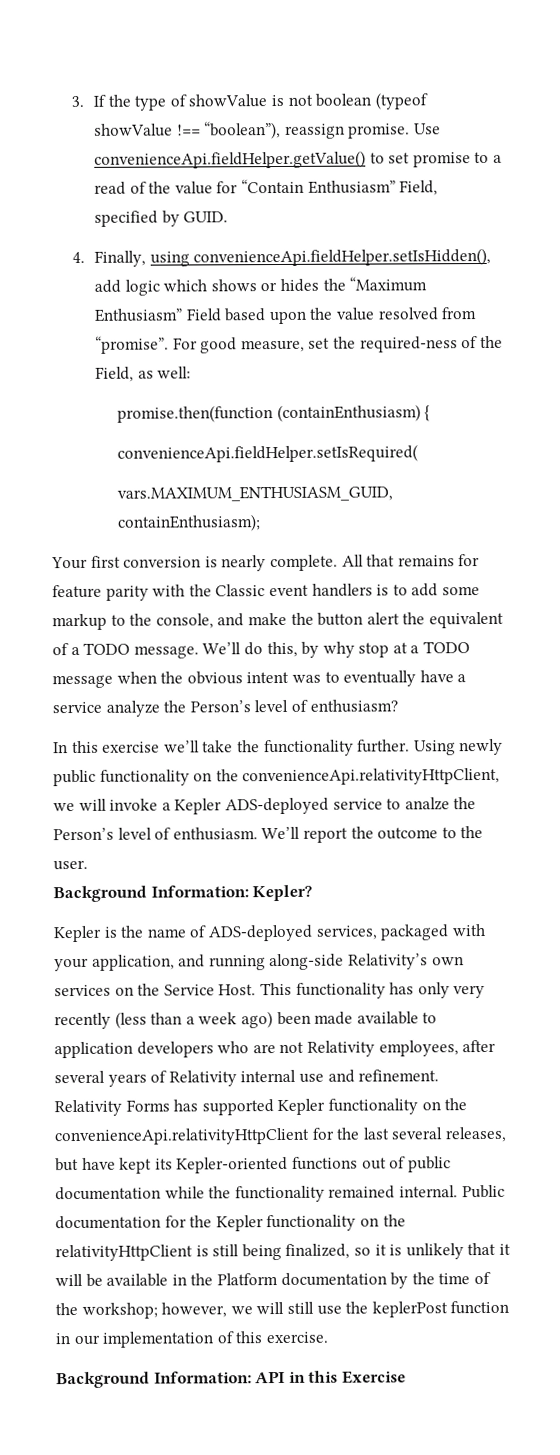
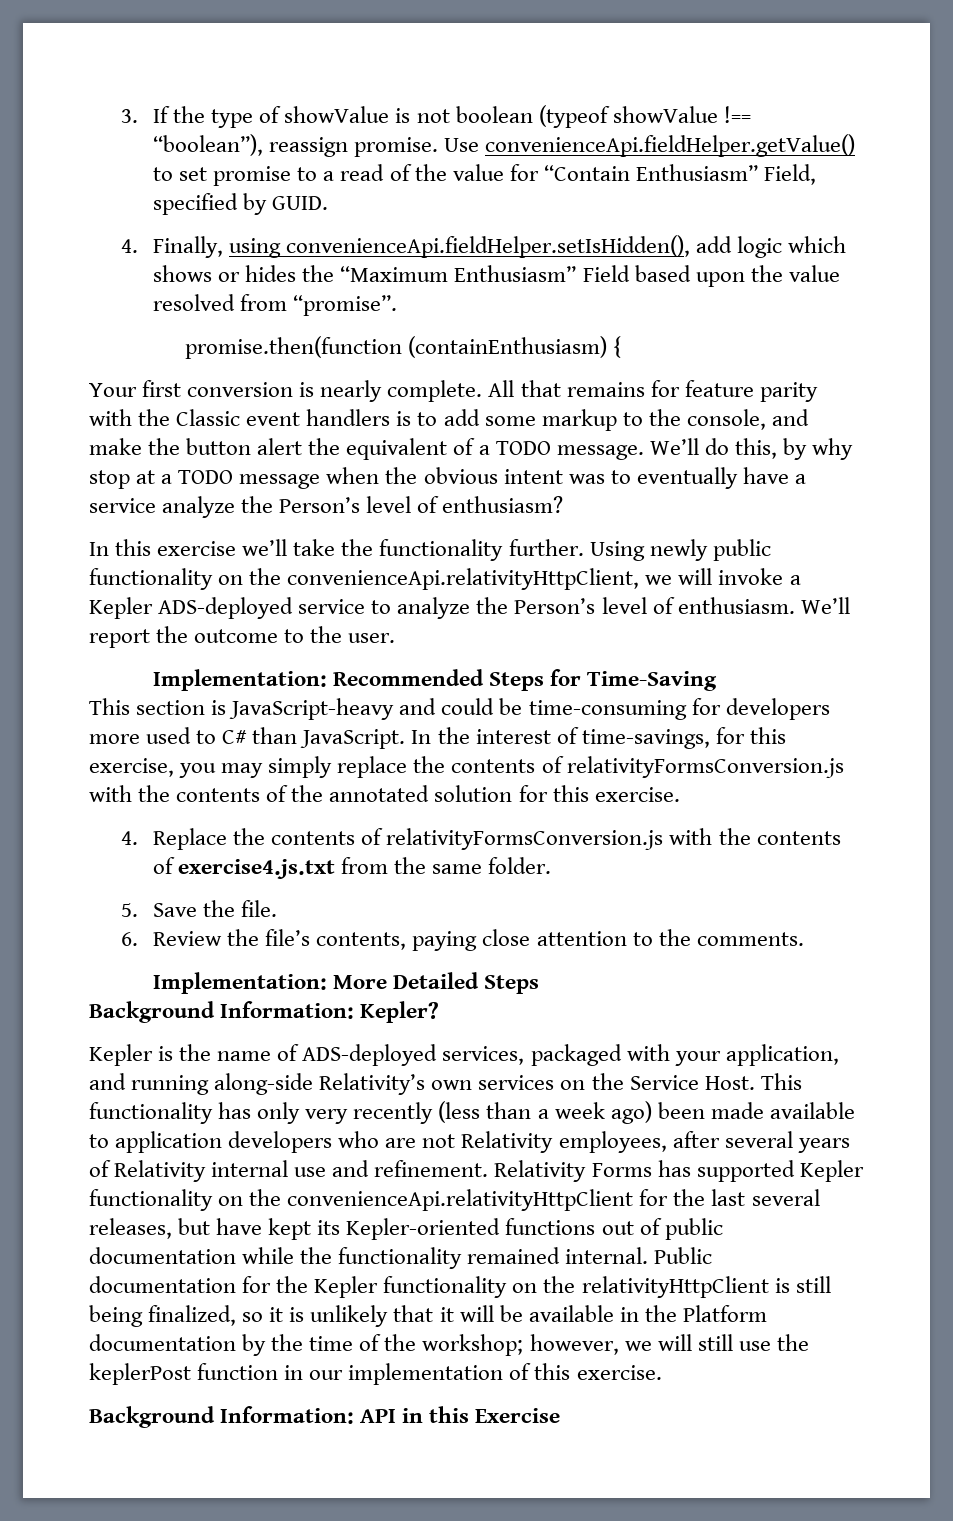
[172,335,503,354] [94,366,192,382] For good measure, set the required-ness of the Field, as well: -> (398, 305) none
[116,444,418,463] [116,485,393,502] [116,514,261,532] // convenienceApi.fieldHelper.setIsRequired( // vars.MAXIMUM_ENTHUSIASM_GUID, containEnthusiasm); -> (622, 347) none
[404,797,450,811] analze -> [397,597,471,619] analyze
(88, 865) none -> [153,669,718,691] [89,698,830,720] [89,727,786,749] [89,756,844,778] [89,785,680,802] [121,828,841,850] [153,857,552,879] [121,900,278,917] [121,929,804,951] [153,972,540,994] // Implementation: Recommended Steps for Time-Saving // This section is JavaScript-heavy and could be time-consuming for developers more used to C# than JavaScript. In the interest of time-savings, for this exercise, you may simply replace the contents of relativityFormsConversion.js with the contents of the annotated solution for this exercise. // 4. Replace the contents of relativityFormsConversion.js with the contents of exercise4.js.txt from the same folder. // 5. Save the file. // 6. Review the file’s contents, paying close attention to the comments. // Implementation: More Detailed Steps

